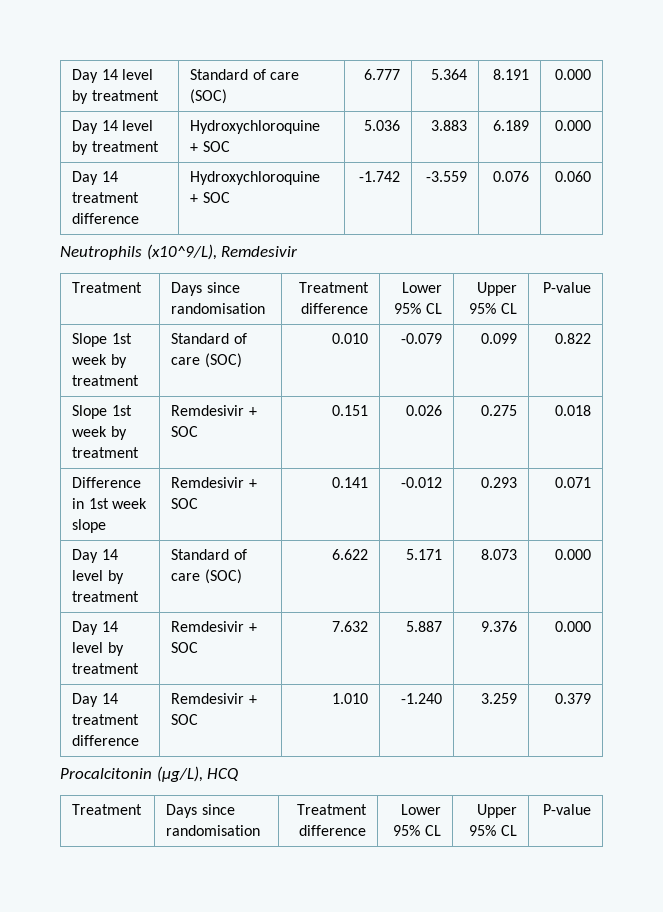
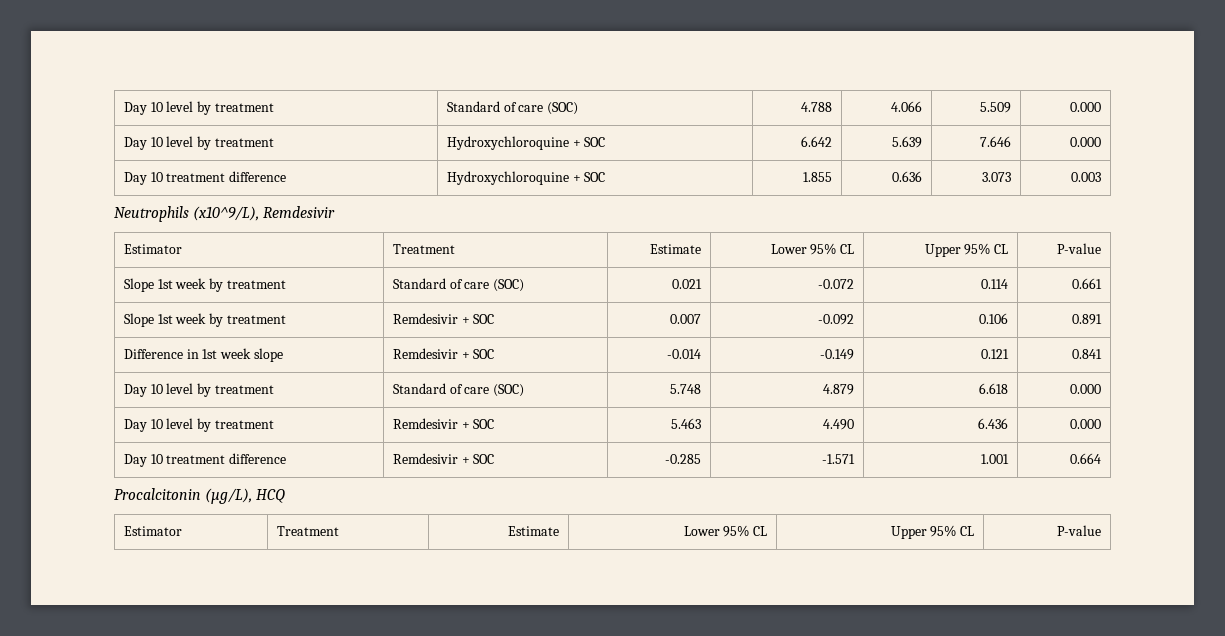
[72,69,153,83] [72,90,159,104] [190,69,299,80] [190,89,228,104] [363,69,400,80] [430,69,467,80] [492,69,529,80] [554,69,591,80] [72,120,118,134] Day 14 level by treatment | Standard of care (SOC) | 6.777 | 5.364 | 8.191 | 0.000 // Day 14 -> [123,101,274,115] [446,101,579,115] [801,102,833,112] [891,101,923,112] [980,102,1012,113] [1070,102,1102,112] [123,137,163,150] Day 10 level by treatment | Standard of care (SOC) | 4.788 | 4.066 | 5.509 | 0.000 // Day 10
[363,120,400,131] [430,120,467,131] [492,120,529,131] [554,120,591,131] [72,171,118,185] 5.036 | 3.883 | 6.189 | 0.000 // Day 14 -> [801,136,833,147] [892,136,923,148] [980,136,1012,147] [1070,137,1102,147] [123,172,163,185] 6.642 | 5.639 | 7.646 | 0.000 // Day 10
[358,171,400,182] [425,171,467,182] [492,171,529,182] [554,171,591,182] -1.742 | -3.559 | 0.076 | 0.060 -> [803,172,833,182] [892,171,923,182] [982,172,1012,182] [1071,172,1102,182] 1.855 | 0.636 | 3.073 | 0.003
[72,282,143,293] [171,282,240,296] [171,303,266,314] [298,282,369,293] [300,303,368,314] Treatment | Days since randomisation | Treatment difference -> [123,244,182,254] [392,244,455,254] [650,244,702,254] Estimator | Treatment | Estimate
[331,333,368,344] [400,333,442,344] [480,333,517,344] [554,333,591,344] 0.010 | -0.079 | 0.099 | 0.822 -> [672,279,703,289] [818,279,855,289] [981,279,1009,289] [1072,278,1103,289] 0.021 | -0.072 | 0.114 | 0.661
[331,405,368,416] [405,405,442,416] [480,405,517,416] [554,405,591,416] 0.151 | 0.026 | 0.275 | 0.018 -> [670,314,702,324] [818,314,855,325] [979,313,1009,324] [1072,314,1103,325] 0.007 | -0.092 | 0.106 | 0.891
[331,477,368,488] [400,477,442,488] [480,477,517,488] [554,477,591,488] [72,549,118,563] [72,570,124,584] [72,591,140,602] [171,549,247,560] [171,569,242,584] [331,549,368,560] [405,549,442,560] [480,549,517,560] [554,549,591,560] [72,621,118,635] 0.141 | -0.012 | 0.293 | 0.071 // Day 14 level by treatment | Standard of care (SOC) | 6.622 | 5.171 | 8.073 | 0.000 // Day 14 -> [667,349,702,359] [820,349,855,360] [981,349,1010,359] [1072,349,1103,359] [123,383,274,397] [392,383,525,397] [670,384,702,394] [823,384,855,395] [979,383,1009,394] [1070,384,1102,394] [123,419,163,432] -0.014 | -0.149 | 0.121 | 0.841 // Day 10 level by treatment | Standard of care (SOC) | 5.748 | 4.879 | 6.618 | 0.000 // Day 10
[331,621,368,632] [405,621,442,632] [480,621,517,632] [554,621,591,632] [72,693,118,707] 7.632 | 5.887 | 9.376 | 0.000 // Day 14 -> [671,418,702,429] [823,419,855,430] [978,418,1009,429] [1070,419,1102,429] [123,454,163,467] 5.463 | 4.490 | 6.436 | 0.000 // Day 10
[331,693,368,704] [400,693,442,704] [480,693,517,704] [554,693,591,704] 1.010 | -1.240 | 3.259 | 0.379 -> [665,454,702,464] [822,454,856,464] [981,454,1010,464] [1070,453,1102,464] -0.285 | -1.571 | 1.001 | 0.664
[72,804,143,815] [166,804,235,818] [166,825,261,836] [296,804,367,815] [298,825,366,836] Treatment | Days since randomisation | Treatment difference -> [123,526,182,536] [276,526,339,536] [508,526,560,536] Estimator | Treatment | Estimate

